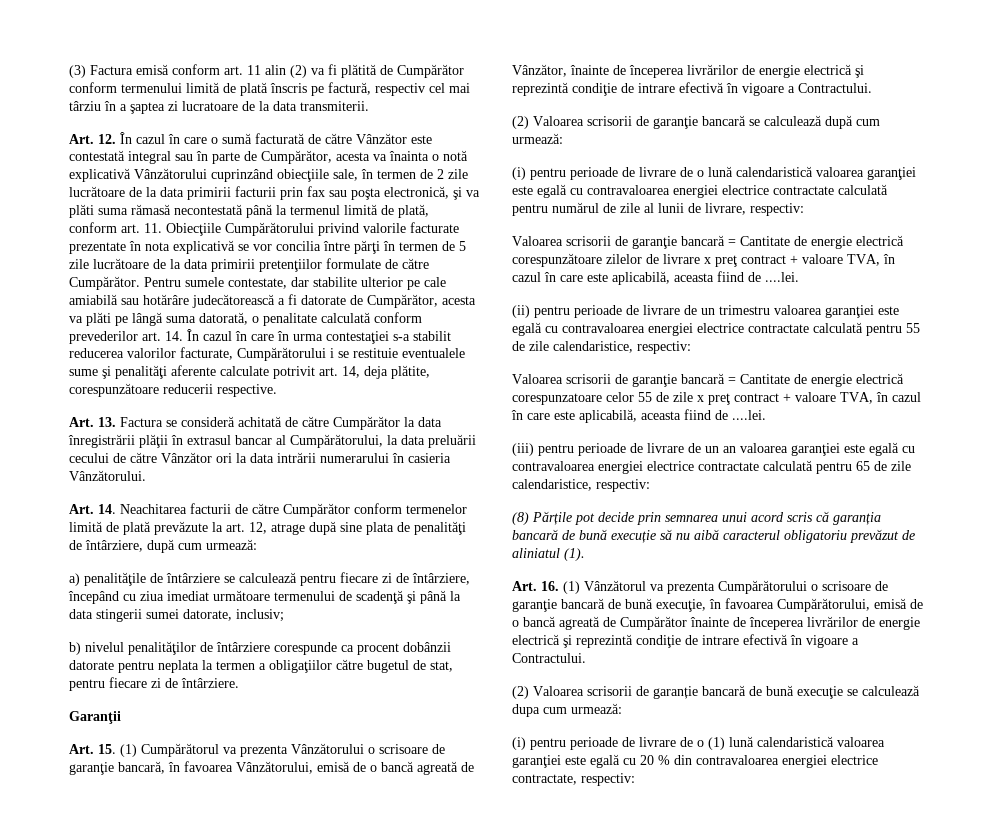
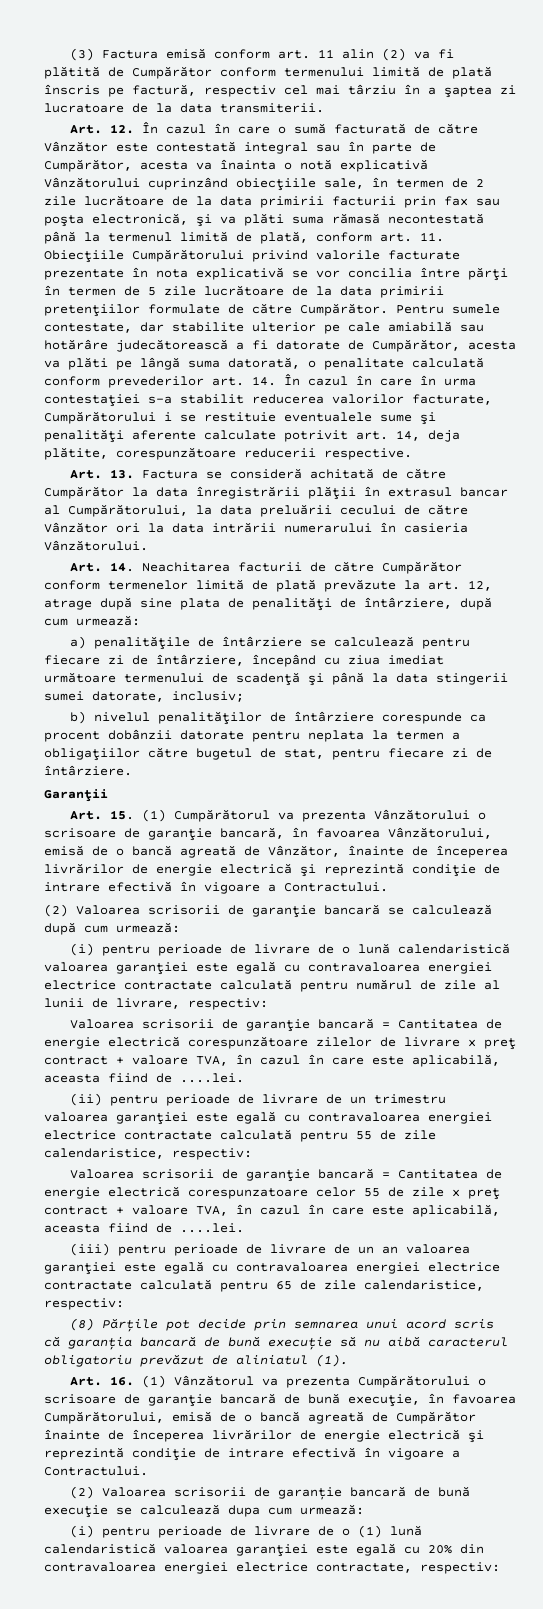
[740,236,790,246] Cantitate -> [398,1019,479,1029] Cantitatea
[740,374,790,384] Cantitate -> [398,1169,479,1179] Cantitatea
[640,755,670,765] 20 % -> [428,1545,452,1554] 20%

